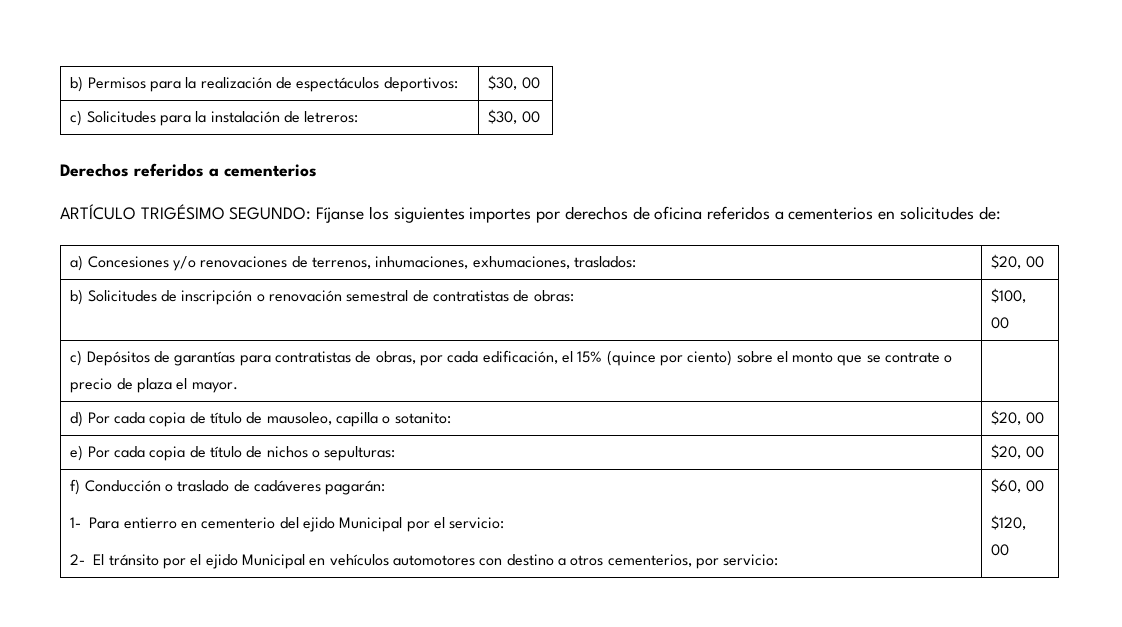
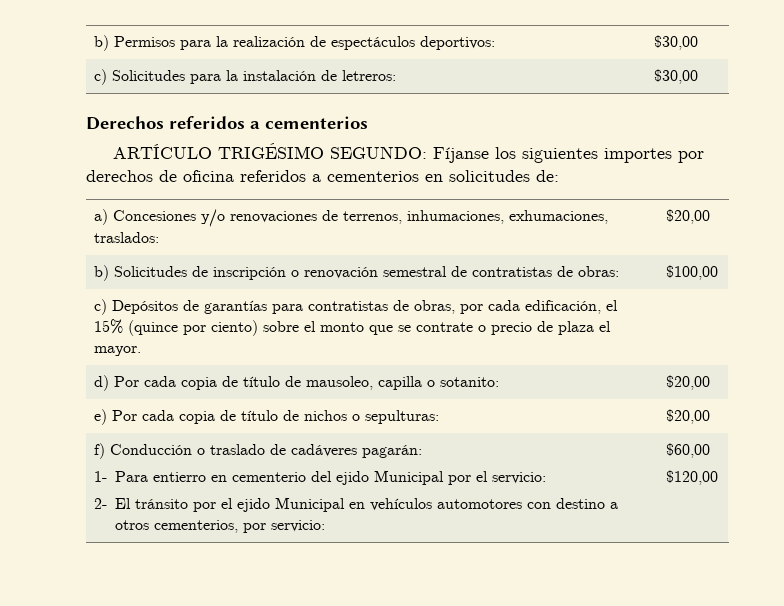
[488,75,540,90] $30, 00 -> [654,35,699,50] $30,00
[488,109,540,124] $30, 00 -> [654,69,699,84] $30,00
[991,254,1044,269] $20, 00 -> [666,209,711,224] $20,00
[991,288,1027,303] [991,317,1010,329] $100, 00 -> [666,265,719,280] $100,00
[991,410,1044,425] $20, 00 -> [666,375,711,390] $20,00
[991,444,1044,459] $20, 00 -> [666,409,711,424] $20,00
[991,478,1044,493] [991,515,1027,530] [991,544,1010,556] $60, 00 // $120, 00 -> [666,443,711,458] [666,470,719,485] $60,00 // $120,00

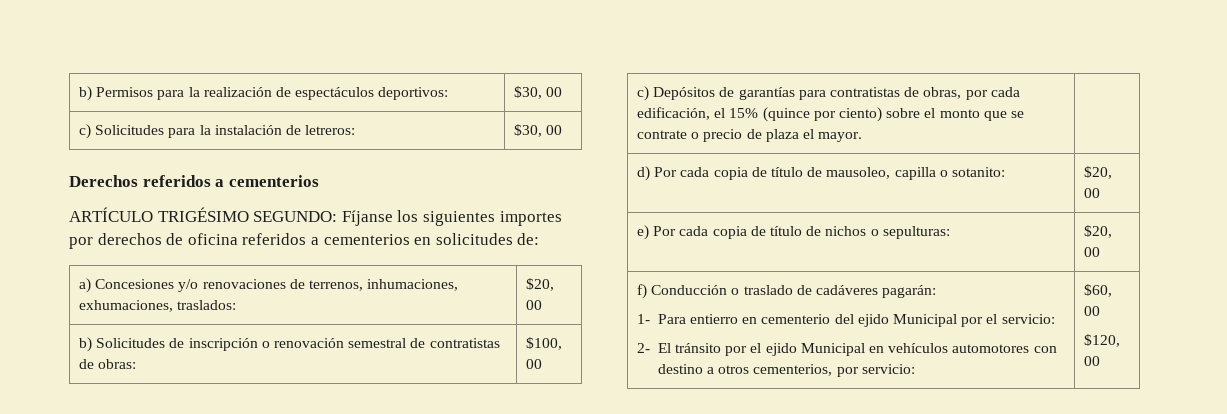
[654,35,699,50] $30,00 -> [514,86,563,99] $30, 00
[654,69,699,84] $30,00 -> [514,124,563,137] $30, 00
[666,209,711,224] $20,00 -> [526,278,555,291] [526,300,543,310] $20, 00
[666,265,719,280] $100,00 -> [526,337,563,350] [526,359,543,369] $100, 00
[666,375,711,390] $20,00 -> [1084,166,1113,179] [1084,188,1101,198] $20, 00
[666,409,711,424] $20,00 -> [1084,225,1113,238] [1084,247,1101,257] $20, 00
[666,443,711,458] [666,470,719,485] $60,00 // $120,00 -> [1084,284,1113,297] [1084,306,1101,316] [1084,334,1121,347] [1084,356,1101,366] $60, 00 // $120, 00

